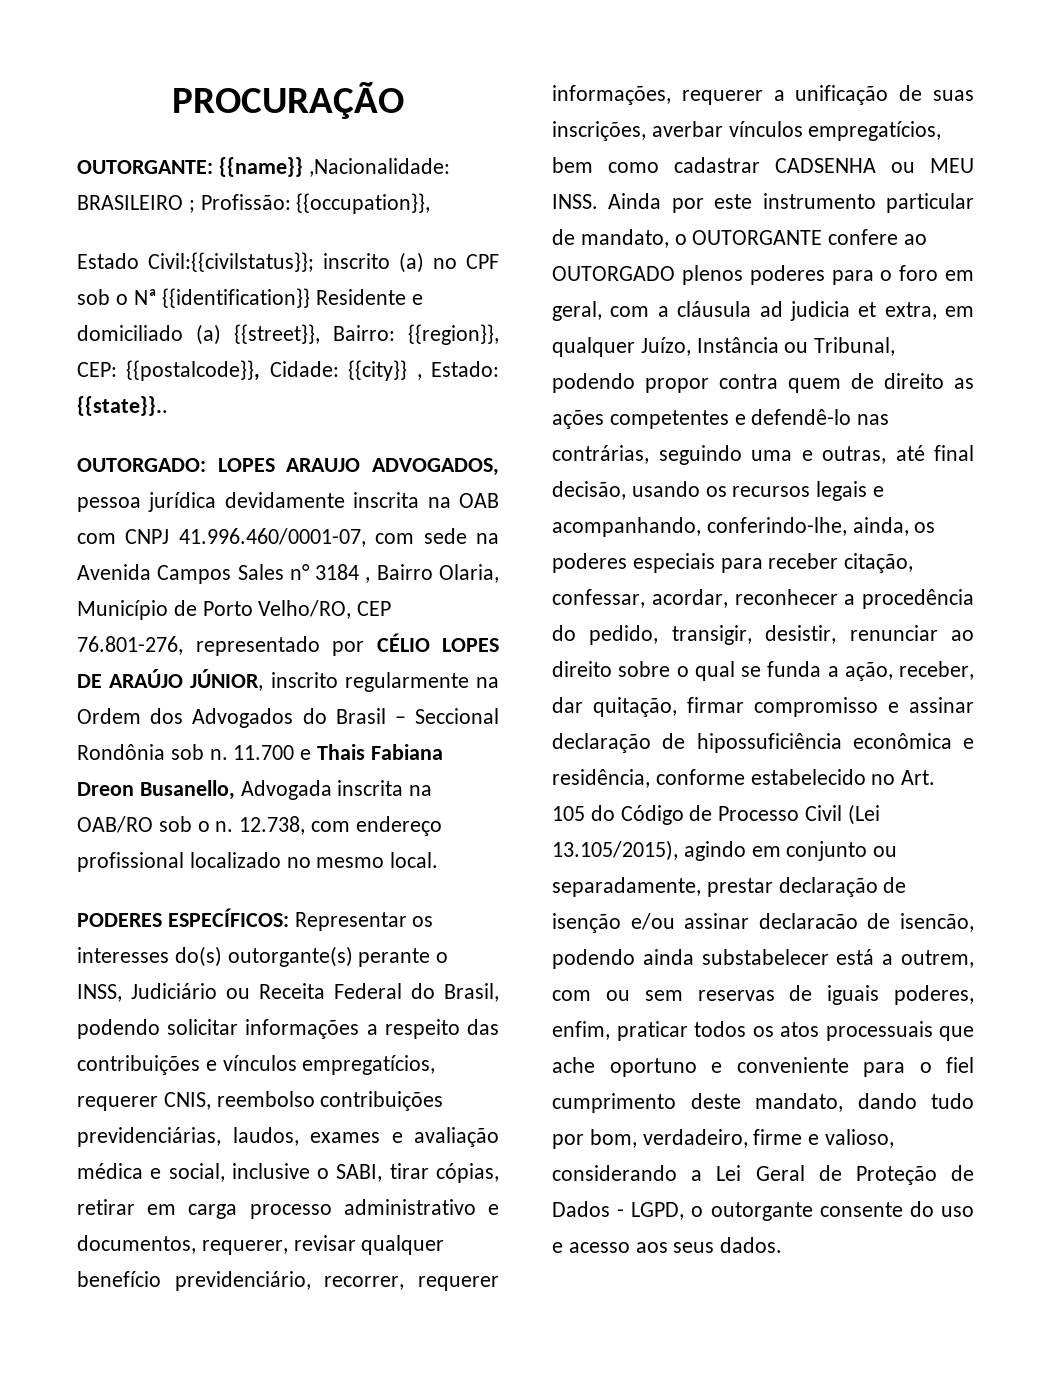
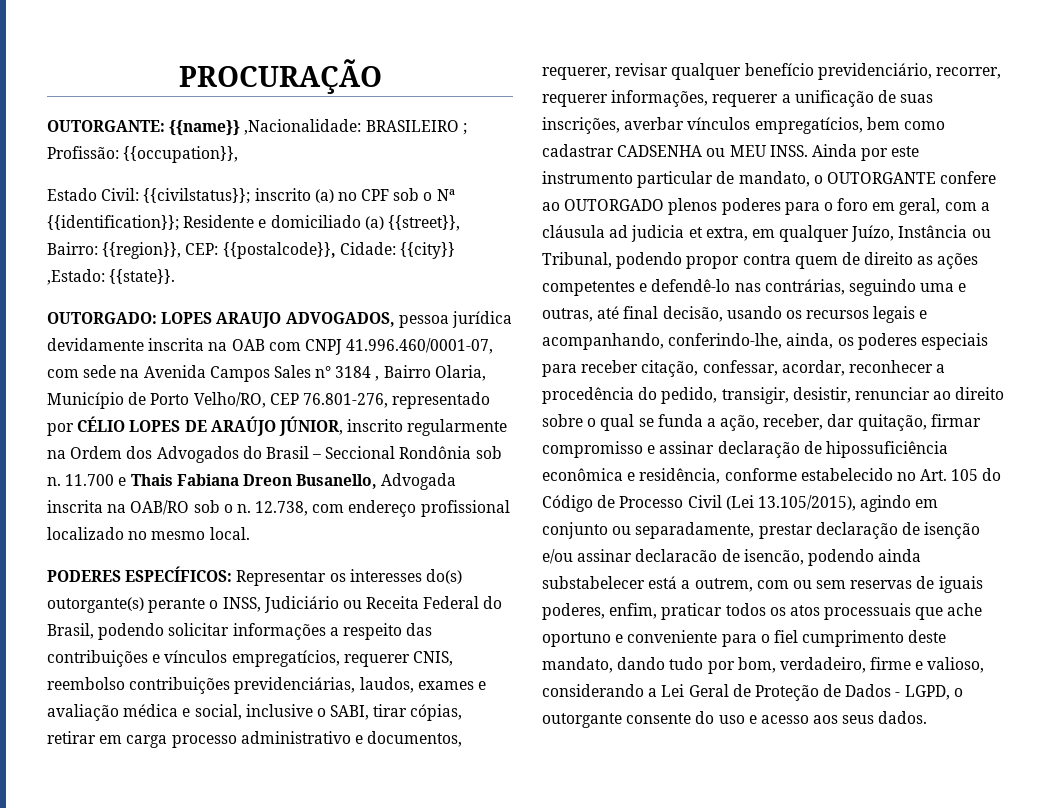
[148,252,314,272] Civil:{{civilstatus}}; -> [101,188,251,204] Civil: {{civilstatus}};
[162,288,311,308] {{identification}} -> [47,215,179,231] {{identification}};
[416,361,499,380] [77,396,168,416] , Estado: {{state}}.. -> [47,269,176,285] ,Estado: {{state}}.

